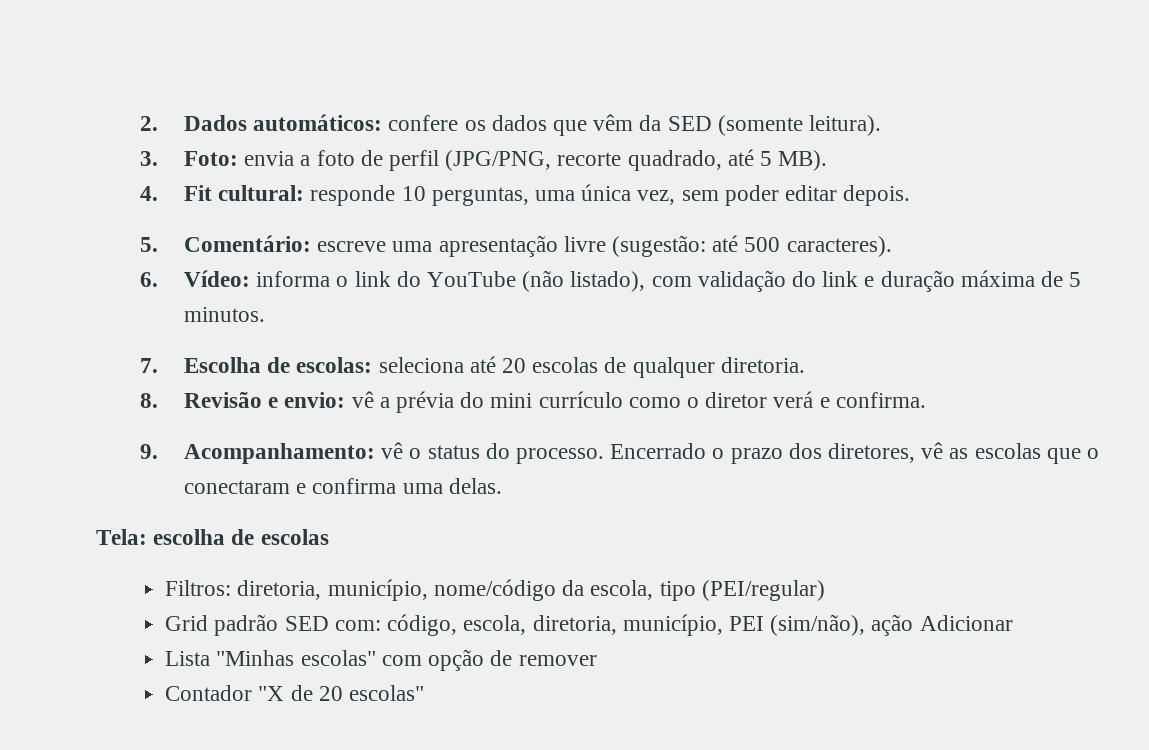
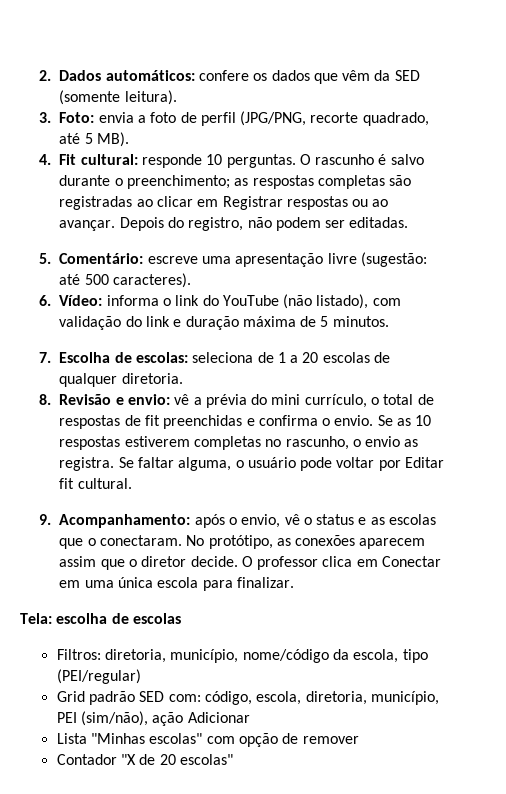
[431,184,911,206] perguntas, uma única vez, sem poder editar depois. -> [226,154,424,168] [59,175,412,189] [59,196,389,210] [59,217,409,231] perguntas. O rascunho é salvo durante o preenchimento; as respostas completas são registradas ao clicar em Registrar respostas ou ao avançar. Depois do registro, não podem ser editadas.
[469,356,496,373] até -> [257,352,299,363] de 1 a
[538,391,926,408] [139,442,1100,464] [183,478,502,494] currículo como o diretor verá e confirma. // 9. Acompanhamento: vê o status do processo. Encerrado o prazo dos diretores, vê as escolas que o conectaram e confirma uma delas. -> [304,394,434,408] [59,415,432,429] [59,436,419,450] [59,457,445,471] [59,478,132,489] [39,514,437,528] [59,535,426,549] [59,556,442,570] [59,577,294,591] currículo, o total de respostas de fit preenchidas e confirma o envio. Se as 10 respostas estiverem completas no rascunho, o envio as registra. Se faltar alguma, o usuário pode voltar por Editar fit cultural. // 9. Acompanhamento: após o envio, vê o status e as escolas que o conectaram. No protótipo, as conexões aparecem assim que o diretor decide. O professor clica em Conectar em uma única escola para finalizar.

